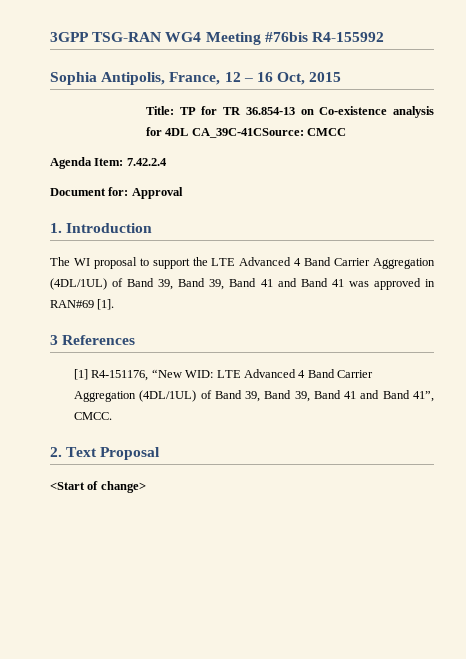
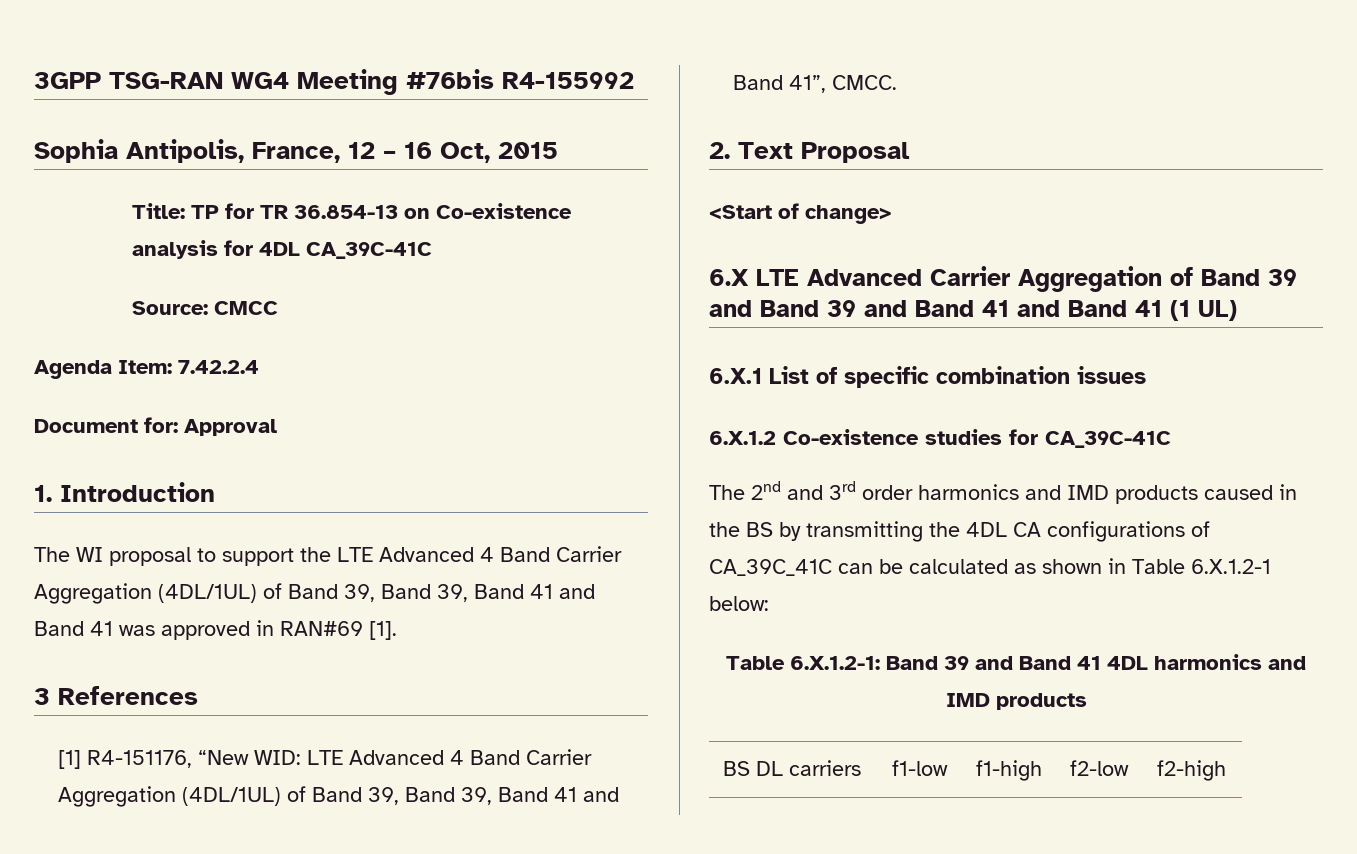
[191,128,304,138] CA_39C-41CSource: -> [305,242,432,259] [131,301,208,315] CA_39C-41C // Source:
(146, 487) none -> [709,266,1297,292] [709,300,1237,321] [709,366,1146,388] [709,429,1171,448] [709,481,1297,504] [709,521,1210,542] [709,558,1271,576] [709,596,769,611] [726,654,1306,670] [945,693,1087,710] [722,760,861,776] [891,760,948,776] [975,760,1042,781] [1069,760,1129,776] [1156,760,1226,781] // 6.X LTE Advanced Carrier Aggregation of Band 39 and Band 39 and Band 41 and Band 41 (1 UL) // 6.X.1 List of specific combination issues // 6.X.1.2 Co-existence studies for CA_39C-41C // The 2nd and 3rd order harmonics and IMD products caused in the BS by transmitting the 4DL CA configurations of CA_39C_41C can be calculated as shown in Table 6.X.1.2-1 below: // Table 6.X.1.2-1: Band 39 and Band 41 4DL harmonics and IMD products // BS DL carriers | f1-low | f1-high | f2-low | f2-high

